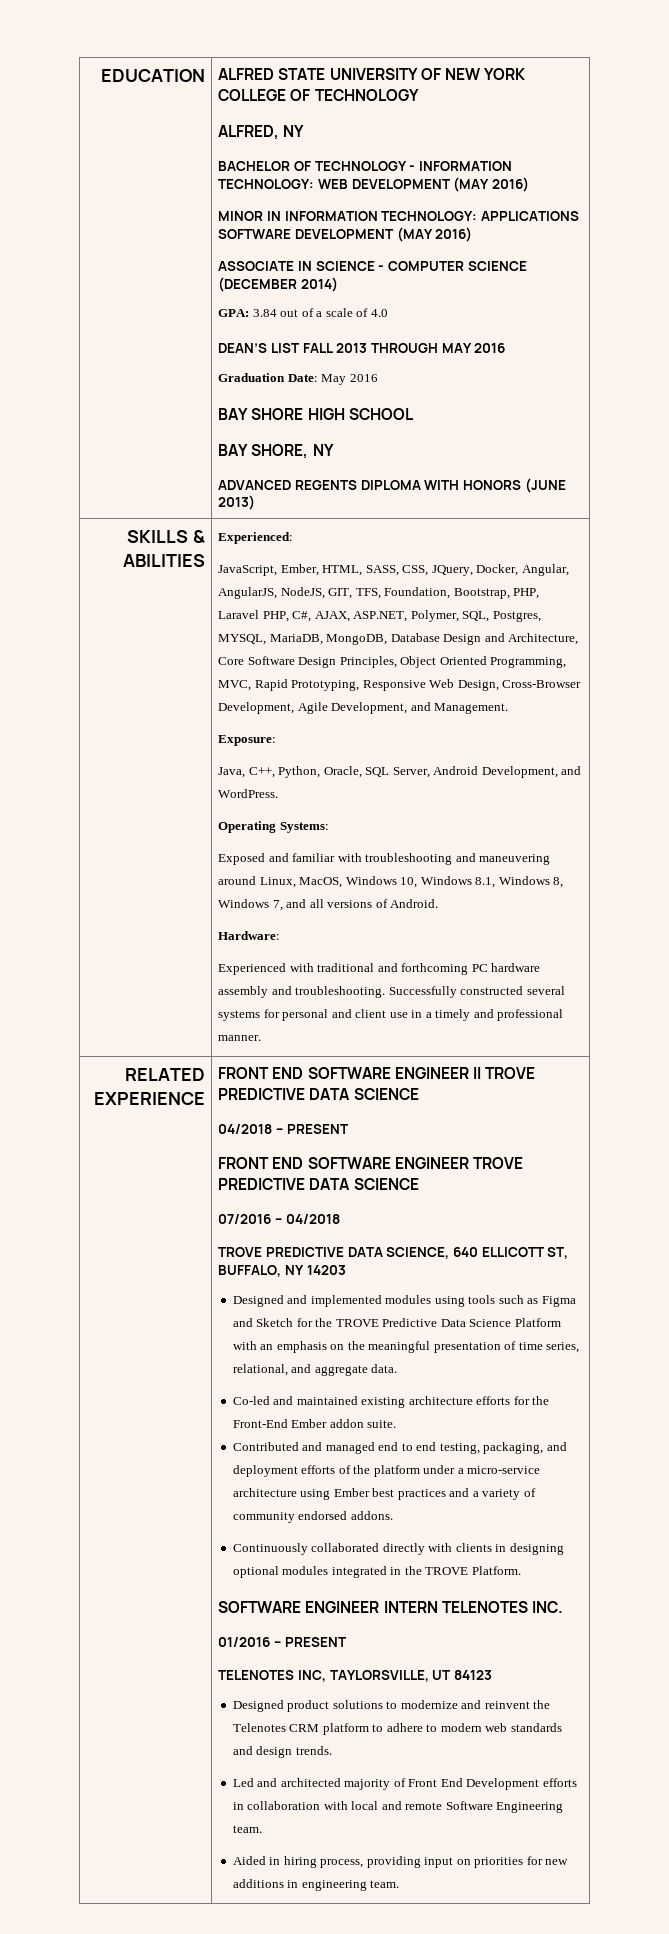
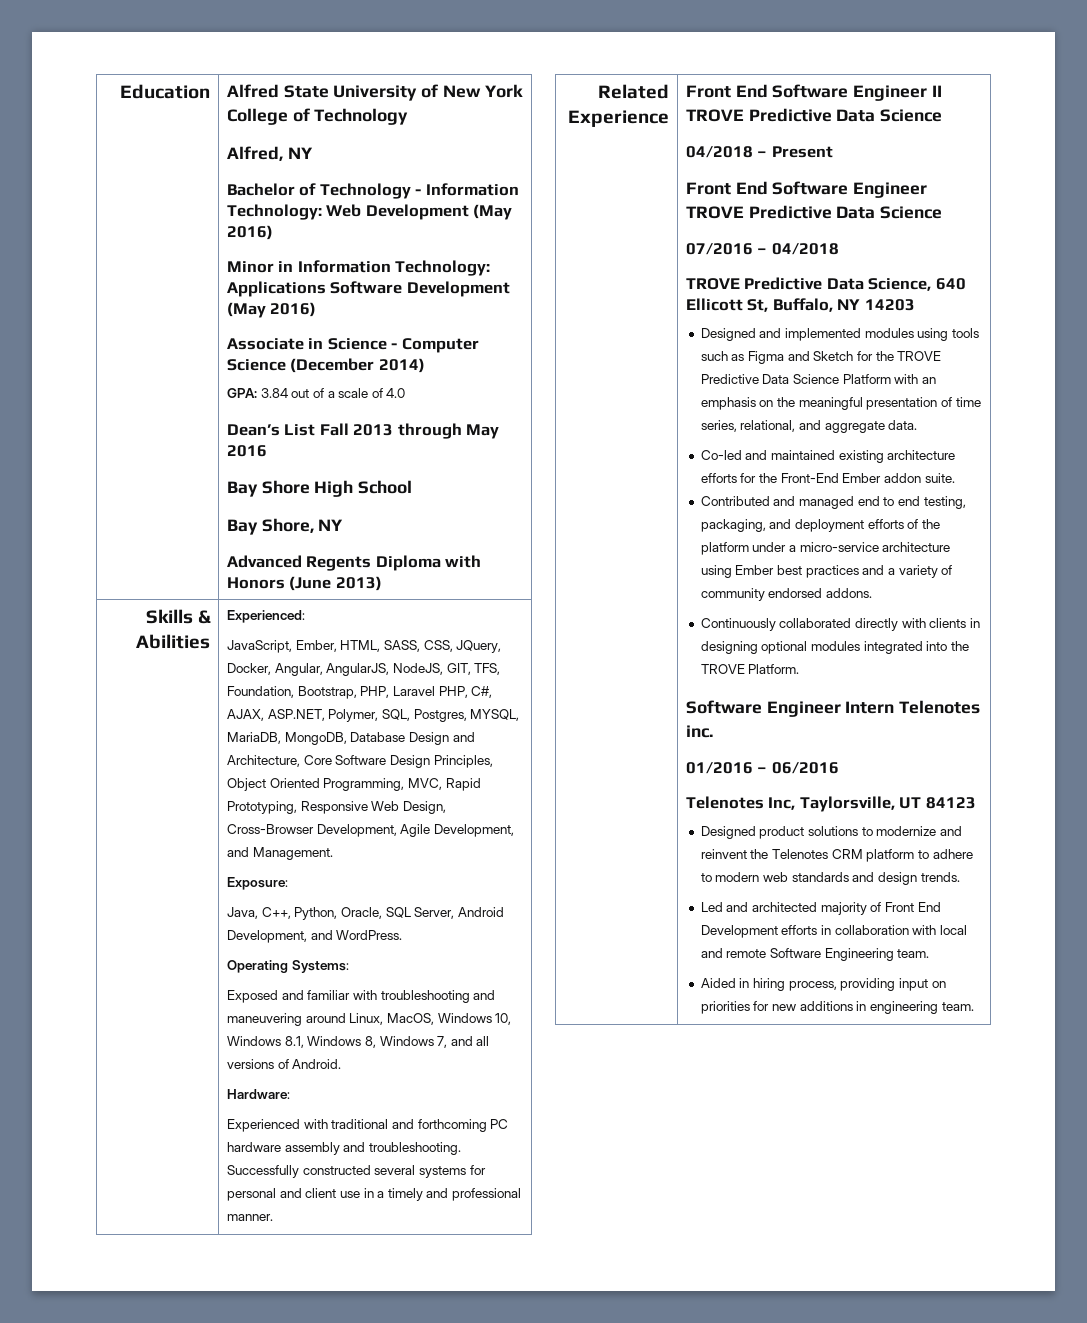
[100,69,205,82] [218,68,527,80] [218,89,419,101] [218,125,305,140] [218,161,512,171] [218,177,529,192] [218,211,579,221] [218,227,473,242] [218,261,527,271] [218,277,298,292] EDUCATION | ALFRED STATE UNIVERSITY OF NEW YORK COLLEGE OF TECHNOLOGY // ALFRED, NY // BACHELOR OF TECHNOLOGY - INFORMATION TECHNOLOGY: WEB DEVELOPMENT (MAY 2016) // MINOR IN INFORMATION TECHNOLOGY: APPLICATIONS SOFTWARE DEVELOPMENT (MAY 2016) // ASSOCIATE IN SCIENCE - COMPUTER SCIENCE (DECEMBER -> [120,84,211,99] [226,84,523,101] [226,108,409,125] [226,146,313,161] [226,183,519,199] [226,204,513,220] [226,225,273,240] [226,260,491,276] [226,281,510,297] [226,302,317,318] [226,338,479,353] [226,358,375,373] Education | Alfred State University of New York College of Technology // Alfred, NY // Bachelor of Technology - Information Technology: Web Development (May 2016) // Minor in Information Technology: Applications Software Development (May 2016) // Associate in Science - Computer Science (December
[218,343,506,353] [218,373,378,385] [218,408,414,420] [218,444,334,459] [218,478,566,493] [218,495,256,510] [126,530,205,543] [122,554,205,567] DEAN’S LIST FALL 2013 THROUGH MAY 2016 // Graduation Date: May 2016 // BAY SHORE HIGH SCHOOL // BAY SHORE, NY // ADVANCED REGENTS DIPLOMA WITH HONORS (JUNE 2013) // SKILLS & ABILITIES -> [226,423,500,439] [226,445,267,457] [226,480,413,497] [226,518,344,535] [226,555,482,571] [226,576,382,591] [145,609,212,624] [136,634,211,649] Dean’s List Fall 2013 through May 2016 // Bay Shore High School // Bay Shore, NY // Advanced Regents Diploma with Honors (June 2013) // Skills & Abilities
[124,1068,205,1081] [93,1092,205,1105] [218,1067,536,1079] [218,1088,419,1100] [218,1124,349,1134] [218,1157,524,1169] [218,1178,419,1190] [218,1214,340,1224] [218,1247,569,1259] [218,1265,282,1277] RELATED EXPERIENCE | FRONT END SOFTWARE ENGINEER II TROVE PREDICTIVE DATA SCIENCE // 04/2018 – PRESENT // FRONT END SOFTWARE ENGINEER TROVE PREDICTIVE DATA SCIENCE // 07/2016 – 04/2018 // TROVE PREDICTIVE DATA SCIENCE, 640 ELLICOTT ST, BUFFALO, -> [598,84,670,99] [568,110,670,127] [685,84,942,101] [685,108,943,122] [685,146,833,158] [685,181,928,198] [685,205,943,219] [685,243,839,255] [685,277,966,291] [685,298,833,312] Related Experience | Front End Software Engineer II TROVE Predictive Data Science // 04/2018 – Present // Front End Software Engineer TROVE Predictive Data Science // 07/2016 – 04/2018 // TROVE Predictive Data Science, 640 Ellicott St, Buffalo,
[390,1567,402,1575] in -> [926,641,948,651] into
[218,1601,564,1613] [218,1637,347,1647] [218,1670,429,1682] SOFTWARE ENGINEER INTERN TELENOTES INC. // 01/2016 – PRESENT // TELENOTES INC, TAYLORSVILLE, -> [685,700,981,717] [685,725,713,738] [685,762,839,774] [685,796,895,812] Software Engineer Intern Telenotes inc. // 01/2016 – 06/2016 // Telenotes Inc, Taylorsville,

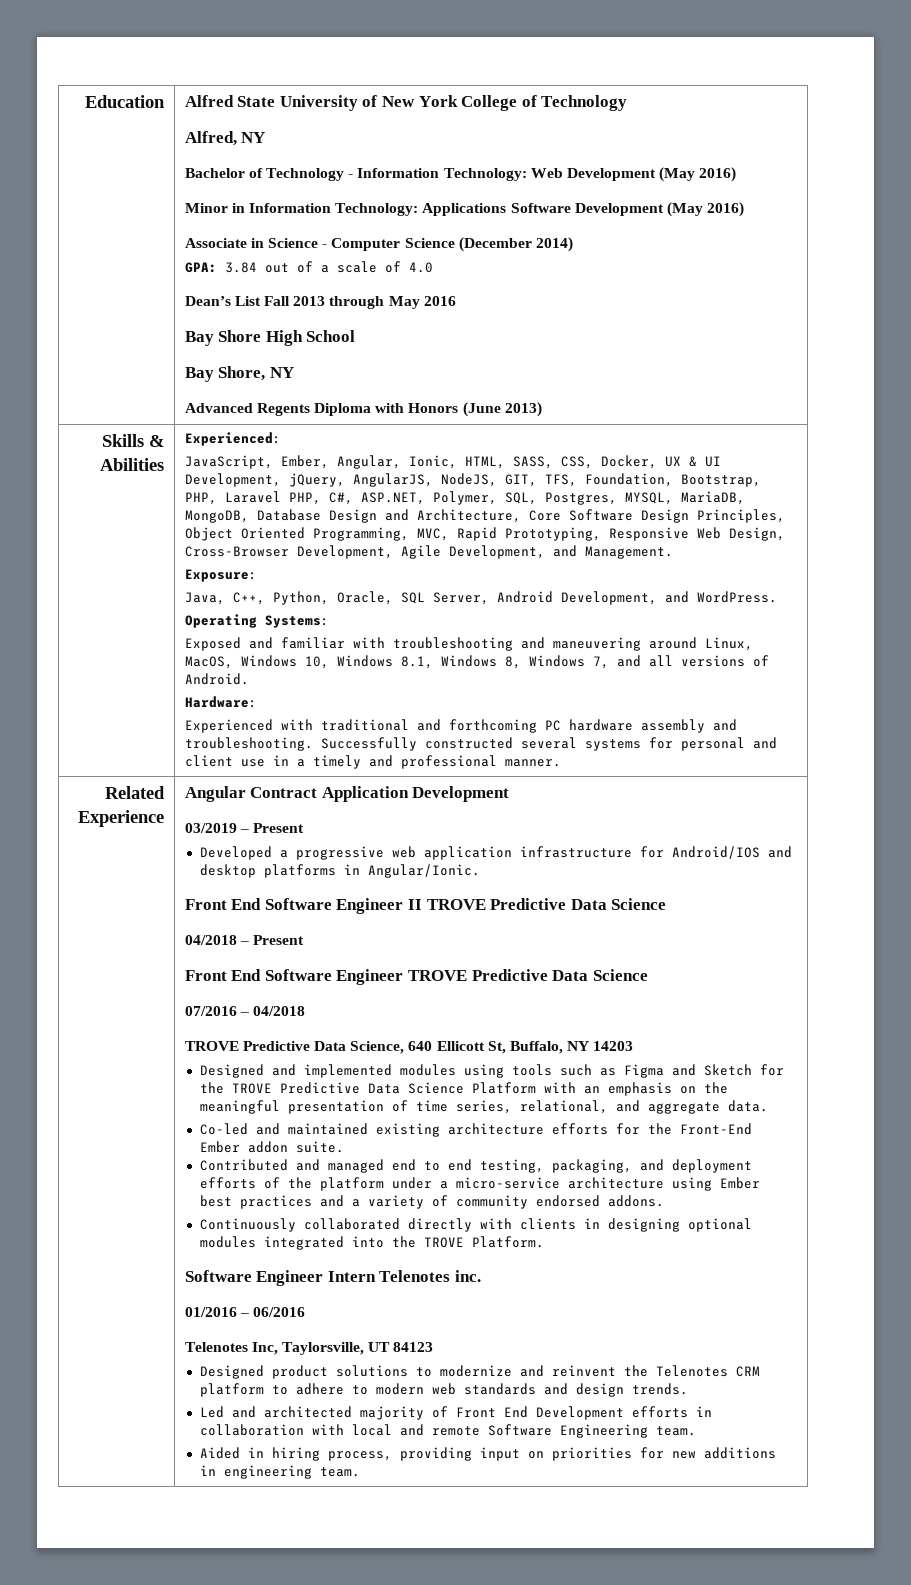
(337, 646) none -> [336,455,457,469] Angular, Ionic,
[456,640,502,653] [226,663,323,676] JQuery, Docker, Angular, -> [600,455,721,469] [184,473,345,487] Docker, UX & UI Development, jQuery,
[226,709,264,721] AJAX, -> (353, 498) none
(670, 118) none -> [184,786,510,802] [184,823,305,833] [199,846,792,860] [199,864,480,878] Angular Contract Application Development // 03/2019 – Present // Developed a progressive web application infrastructure for Android/IOS and desktop platforms in Angular/Ionic. //

